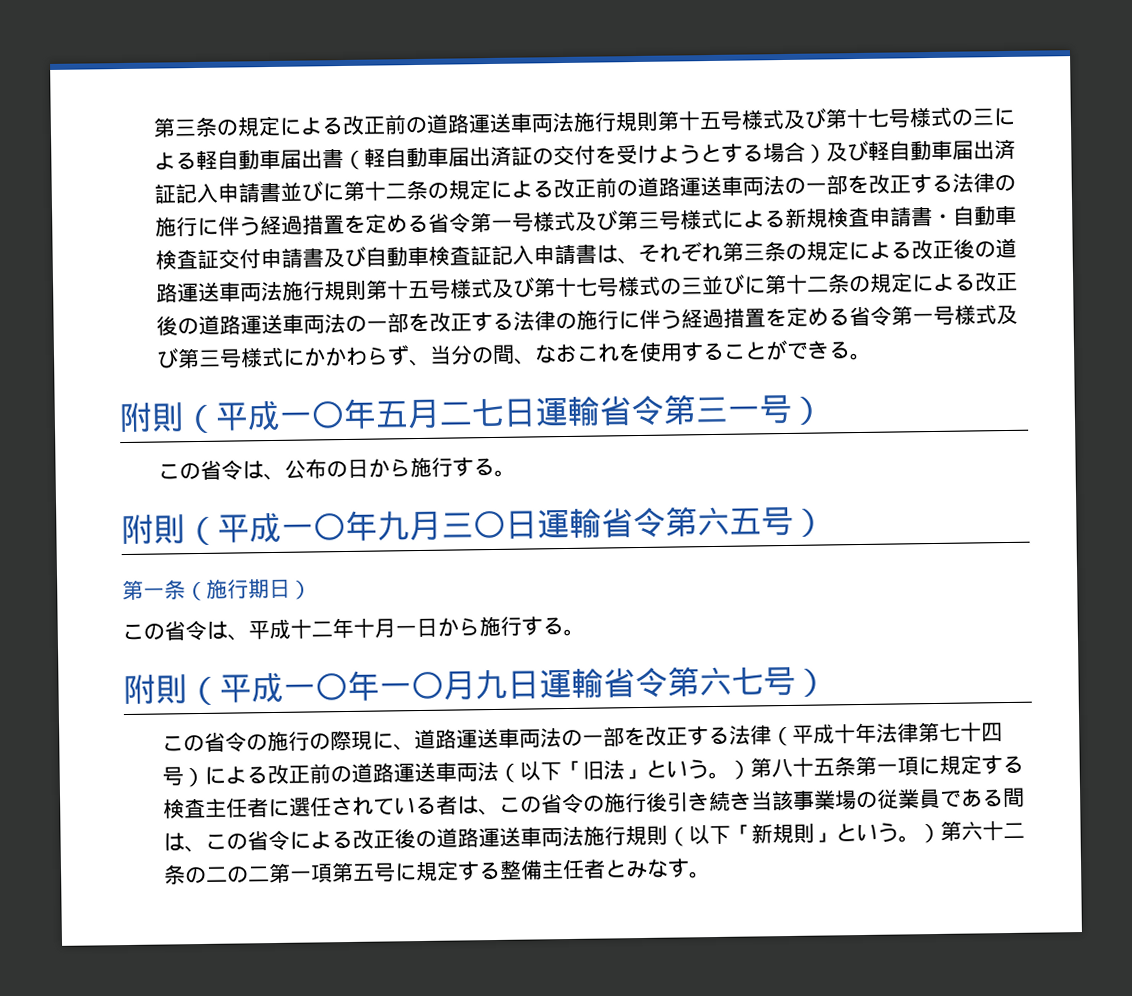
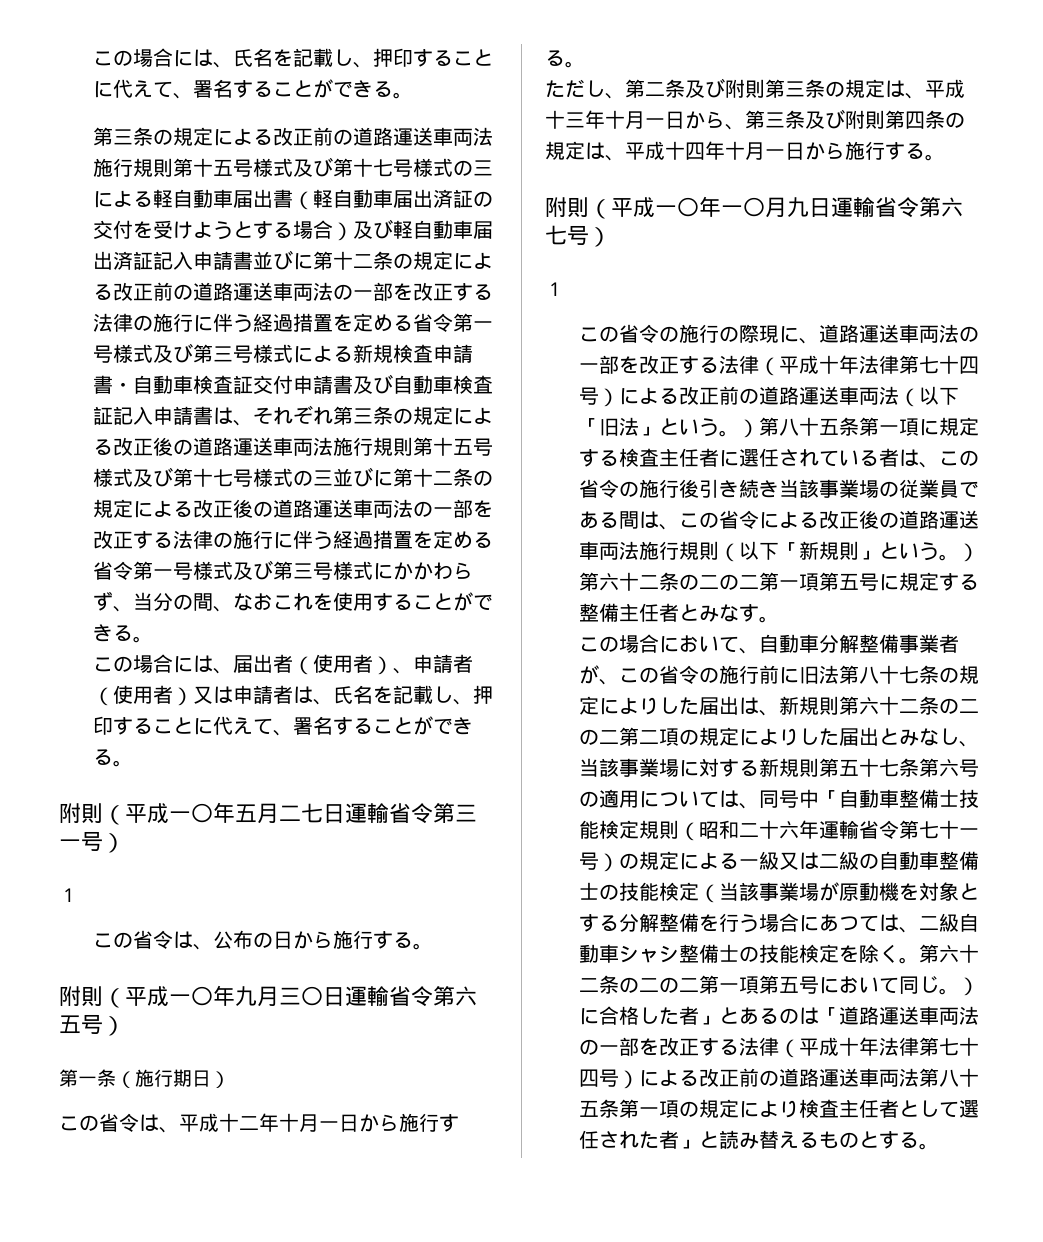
(153, 127) none -> [93,48,494,68] [93,79,414,99] この場合には、氏名を記載し、押印することに代えて、署名することができる。 //
(873, 356) none -> [93,654,474,675] [93,685,494,706] [93,716,474,736] [93,749,134,767] // この場合には、届出者（使用者）、申請者（使用者）又は申請者は、氏名を記載し、押印することに代えて、署名することができる。
(825, 410) none -> [59,888,78,902] // １
(585, 632) none -> [545,78,965,99] [545,109,965,130] [545,141,945,161] // ただし、第二条及び附則第三条の規定は、平成十三年十月一日から、第三条及び附則第四条の規定は、平成十四年十月一日から施行する。
(828, 682) none -> [545,282,564,296] // １
(712, 875) none -> [579,634,960,654] [579,665,980,685] [579,696,980,716] [579,727,980,747] [579,758,980,777] [579,789,980,809] [579,820,980,841] [579,851,980,872] [579,882,980,903] [579,913,980,933] [579,944,980,964] [579,975,980,996] [579,1006,980,1025] [579,1037,980,1058] [579,1068,980,1089] [579,1099,980,1118] [579,1130,940,1150] // この場合において、自動車分解整備事業者が、この省令の施行前に旧法第八十七条の規定によりした届出は、新規則第六十二条の二の二第二項の規定によりした届出とみなし、当該事業場に対する新規則第五十七条第六号の適用については、同号中「自動車整備士技能検定規則（昭和二十六年運輸省令第七十一号）の規定による一級又は二級の自動車整備士の技能検定（当該事業場が原動機を対象とする分解整備を行う場合にあつては、二級自動車シャシ整備士の技能検定を除く。第六十二条の二の二第一項第五号において同じ。）に合格した者」とあるのは「道路運送車両法の一部を改正する法律（平成十年法律第七十四号）による改正前の道路運送車両法第八十五条第一項の規定により検査主任者として選任された者」と読み替えるものとする。

